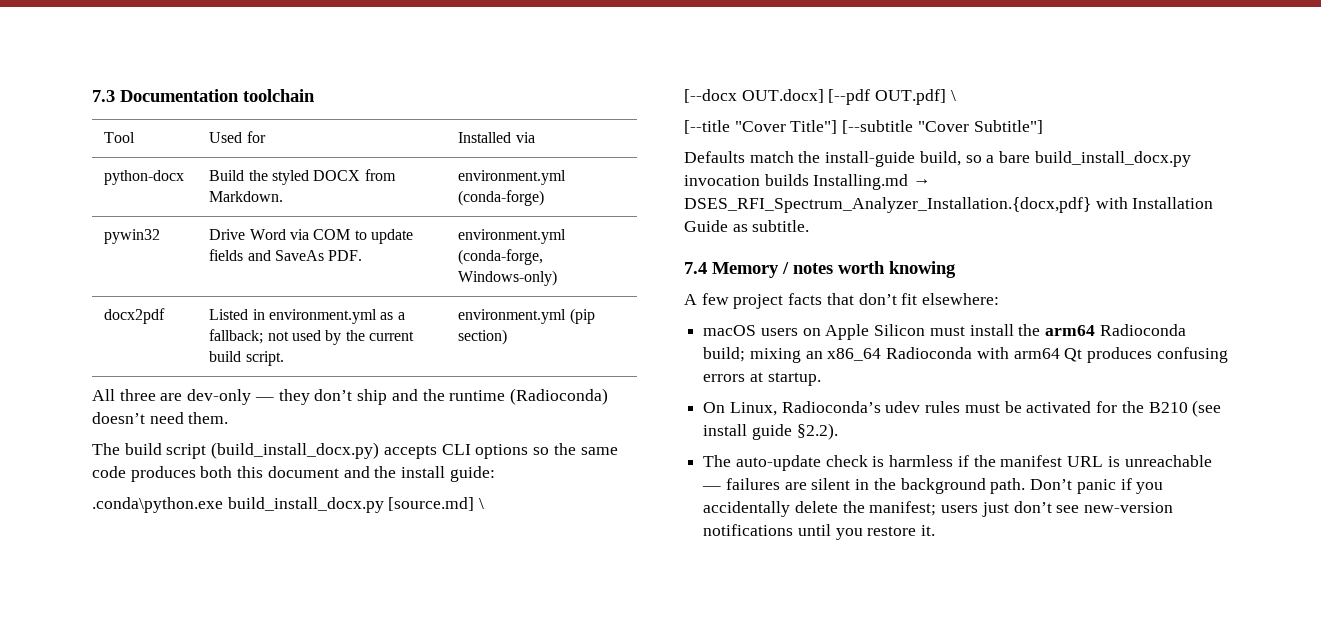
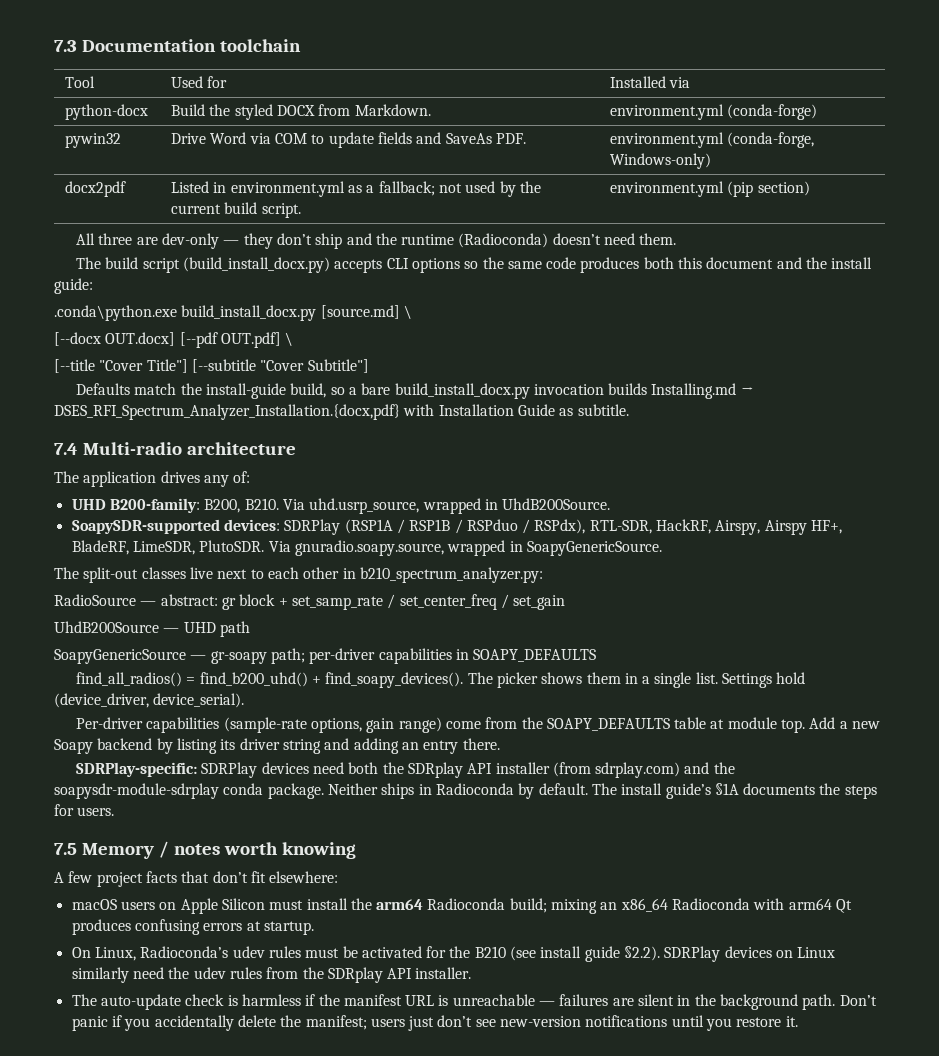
(707, 268) none -> [82,442,296,455] [54,471,251,487] [71,498,611,514] [71,519,843,535] [71,540,662,556] [54,567,543,583] [54,594,566,610] [54,621,250,637] [54,648,597,664] [75,672,806,688] [54,693,245,708] [75,717,881,733] [54,738,500,754] [75,762,735,778] [54,783,877,799] [54,804,115,816] [54,843,77,855] Multi-radio architecture // The application drives any of: // UHD B200-family: B200, B210. Via uhd.usrp_source, wrapped in UhdB200Source. // SoapySDR-supported devices: SDRPlay (RSP1A / RSP1B / RSPduo / RSPdx), RTL-SDR, HackRF, Airspy, Airspy HF+, BladeRF, LimeSDR, PlutoSDR. Via gnuradio.soapy.source, wrapped in SoapyGenericSource. // The split-out classes live next to each other in b210_spectrum_analyzer.py: // RadioSource — abstract: gr block + set_samp_rate / set_center_freq / set_gain // UhdB200Source — UHD path // SoapyGenericSource — gr-soapy path; per-driver capabilities in SOAPY_DEFAULTS // find_all_radios() = find_b200_uhd() + find_soapy_devices(). The picker shows them in a single list. Settings hold (device_driver, device_serial). // Per-driver capabilities (sample-rate options, gain range) come from the SOAPY_DEFAULTS table at module top. Add a new Soapy backend by listing its driver string and adding an entry there. // SDRPlay-specific: SDRPlay devices need both the SDRplay API installer (from sdrplay.com) and the soapysdr-module-sdrplay conda package. Neither ships in Radioconda by default. The install guide’s §1A documents the steps for users. // 7.5
(838, 431) none -> [664,946,836,962] [71,967,472,983] SDRPlay devices on Linux similarly need the udev rules from the SDRplay API installer.

